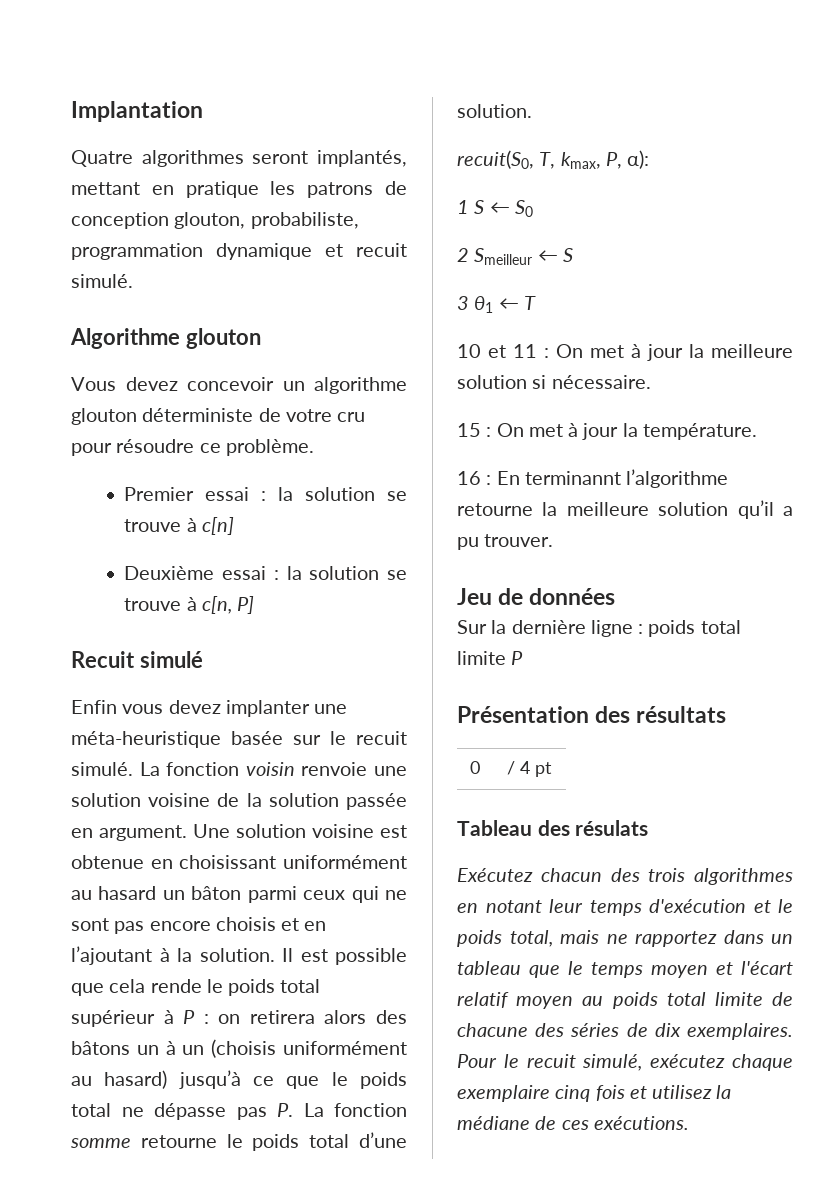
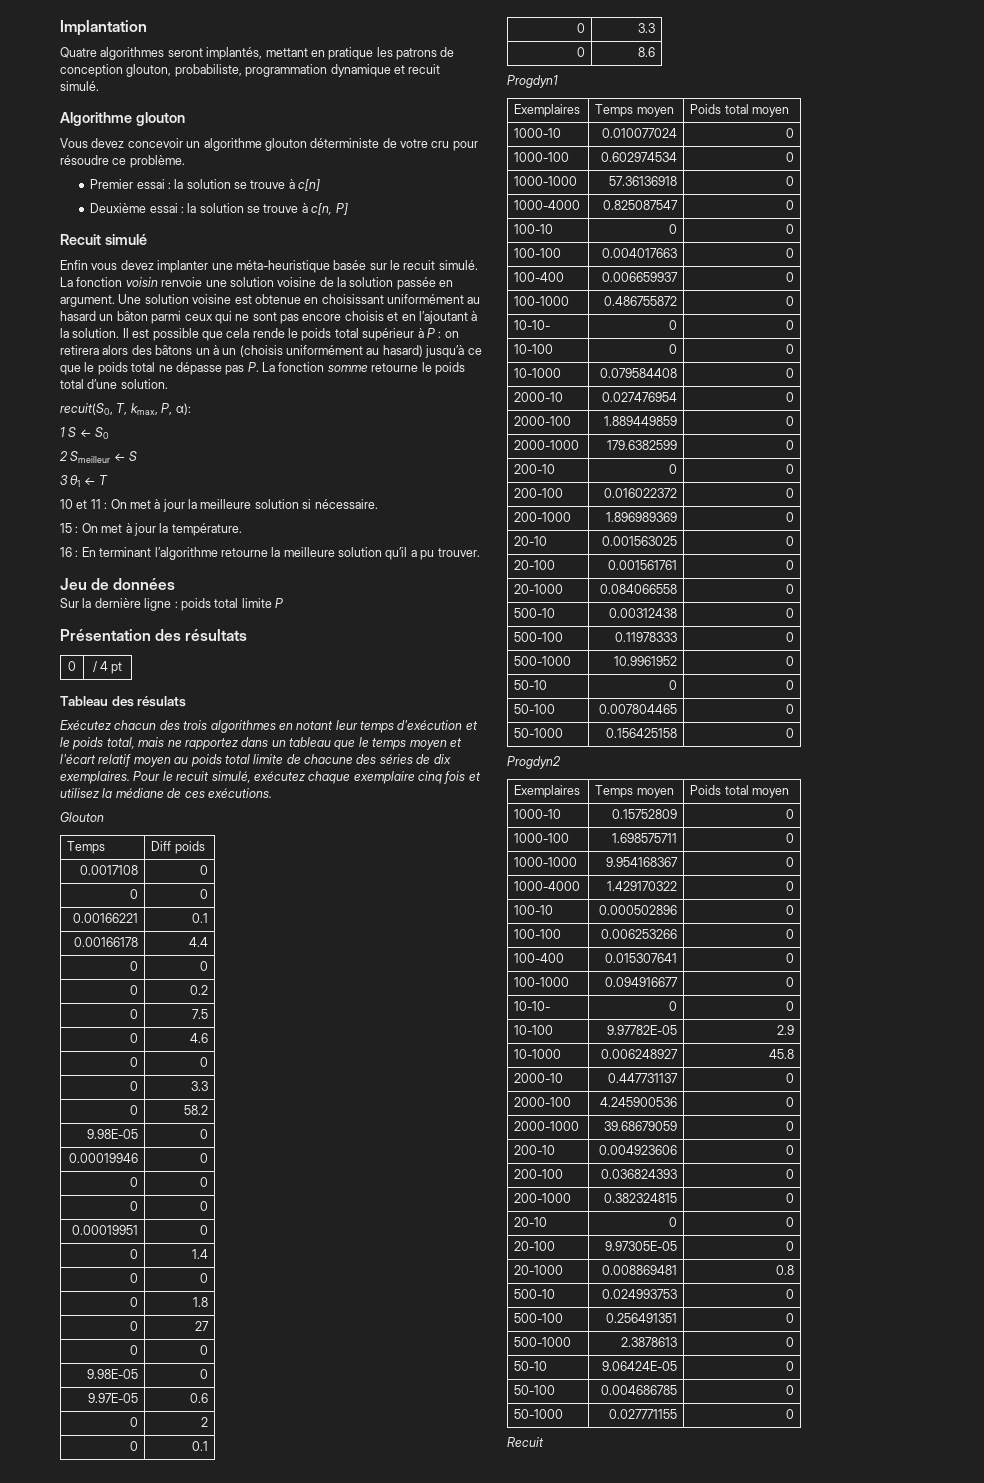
[524,471,621,485] terminannt -> [99,547,152,557] terminant
(689, 1123) none -> [60,812,104,822] [67,841,106,854] [151,841,205,854] [79,865,138,875] [199,865,208,875] [129,889,138,899] [199,889,208,899] [72,913,138,923] [191,913,208,923] [73,937,138,947] [188,937,208,947] [129,961,138,971] [199,961,208,971] [129,985,138,995] [189,985,208,995] [129,1009,138,1019] [191,1009,208,1019] [129,1033,138,1043] [189,1033,208,1043] [129,1057,138,1067] [199,1057,208,1067] [129,1081,138,1091] [190,1081,208,1091] [129,1105,138,1115] [183,1105,208,1115] [86,1129,138,1139] [199,1129,208,1139] [68,1153,138,1163] [199,1153,208,1163] [129,1177,138,1187] [199,1177,208,1187] [129,1201,138,1211] [199,1201,208,1211] [71,1225,138,1235] [199,1225,208,1235] [129,1249,138,1259] [191,1249,208,1259] [129,1273,138,1283] [199,1273,208,1283] [129,1297,138,1307] [192,1297,208,1307] [129,1321,138,1331] [194,1321,209,1331] [129,1345,138,1355] [199,1345,208,1355] [86,1369,138,1379] [199,1369,208,1379] [87,1393,138,1403] [189,1393,208,1403] [129,1417,138,1427] [200,1417,208,1427] [129,1441,138,1451] [191,1441,208,1451] [576,23,585,33] [637,23,655,33] [576,47,585,57] [637,47,655,57] [507,75,558,88] [514,104,581,117] [595,104,674,117] [690,104,790,117] [514,128,562,138] [601,128,677,138] [785,128,794,138] [514,152,570,162] [600,152,677,162] [785,152,794,162] [514,176,578,186] [608,176,677,186] [785,176,794,186] [514,200,581,210] [602,200,678,210] [785,200,794,210] [514,224,554,234] [668,224,677,234] [785,224,794,234] [514,248,562,258] [601,248,677,258] [785,248,794,258] [514,272,565,282] [601,272,678,282] [785,272,794,282] [514,296,570,306] [603,296,677,306] [785,296,794,306] [514,320,551,330] [668,320,677,330] [785,320,794,330] [514,344,554,354] [668,344,677,354] [785,344,794,354] [514,368,562,378] [599,368,677,378] [785,368,794,378] [514,392,564,402] [601,392,677,402] [785,392,794,402] [514,416,572,426] [603,416,677,426] [785,416,794,426] [514,440,580,450] [606,440,677,450] [785,440,794,450] [514,464,556,474] [668,464,677,474] [785,464,794,474] [514,488,564,498] [603,488,677,498] [785,488,794,498] [514,512,572,522] [605,512,677,522] [785,512,794,522] [514,536,548,546] [601,536,677,546] [785,536,794,546] [514,560,556,570] [607,560,677,570] [785,560,794,570] [514,584,564,594] [599,584,677,594] [785,584,794,594] [514,608,556,618] [608,608,677,618] [785,608,794,618] [514,632,564,642] [614,632,677,642] [785,632,794,642] [514,656,572,666] [613,656,677,666] [785,656,794,666] [514,680,548,690] [668,680,677,690] [785,680,794,690] [514,704,556,714] [598,704,677,714] [785,704,794,714] [514,728,564,738] [605,728,677,738] [785,728,794,738] [507,756,561,769] [514,785,581,798] [595,785,674,798] [690,785,790,798] [514,809,562,819] [611,809,677,819] [785,809,794,819] [514,833,570,843] [611,833,677,843] [785,833,794,843] [514,857,578,867] [605,857,678,867] [785,857,794,867] [514,881,581,891] [606,881,677,891] [785,881,794,891] [514,905,554,915] [598,905,677,915] [785,905,794,915] [514,929,562,939] [600,929,677,939] [785,929,794,939] [514,953,565,963] [604,953,677,963] [785,953,794,963] [514,977,570,987] [604,977,678,987] [785,977,794,987] [514,1001,551,1011] [668,1001,677,1011] [785,1001,794,1011] [514,1025,554,1035] [606,1025,677,1035] [776,1025,794,1035] [514,1049,562,1059] [600,1049,678,1059] [768,1049,794,1059] [514,1073,564,1083] [607,1073,678,1083] [785,1073,794,1083] [514,1097,572,1107] [599,1097,677,1107] [785,1097,794,1107] [514,1121,580,1131] [603,1121,677,1131] [785,1121,794,1131] [514,1145,556,1155] [598,1145,677,1155] [785,1145,794,1155] [514,1169,564,1179] [600,1169,677,1179] [785,1169,794,1179] [514,1193,572,1203] [603,1193,677,1203] [785,1193,794,1203] [514,1217,548,1227] [668,1217,677,1227] [785,1217,794,1227] [514,1241,556,1251] [604,1241,677,1251] [785,1241,794,1251] [514,1265,564,1275] [601,1265,677,1275] [775,1265,794,1275] [514,1289,556,1299] [601,1289,677,1299] [785,1289,794,1299] [514,1313,564,1323] [605,1313,677,1323] [785,1313,794,1323] [514,1337,572,1347] [620,1337,677,1347] [785,1337,794,1347] [514,1361,548,1371] [601,1361,677,1371] [785,1361,794,1371] [514,1385,556,1395] [600,1385,677,1395] [785,1385,794,1395] [514,1409,564,1419] [608,1409,677,1419] [785,1409,794,1419] [507,1437,544,1447] // Glouton // Temps | Diff poids // 0.0017108 | 0 // 0 | 0 // 0.00166221 | 0.1 // 0.00166178 | 4.4 // 0 | 0 // 0 | 0.2 // 0 | 7.5 // 0 | 4.6 // 0 | 0 // 0 | 3.3 // 0 | 58.2 // 9.98E-05 | 0 // 0.00019946 | 0 // 0 | 0 // 0 | 0 // 0.00019951 | 0 // 0 | 1.4 // 0 | 0 // 0 | 1.8 // 0 | 27 // 0 | 0 // 9.98E-05 | 0 // 9.97E-05 | 0.6 // 0 | 2 // 0 | 0.1 // 0 | 3.3 // 0 | 8.6 // Progdyn1 // Exemplaires | Temps moyen | Poids total moyen // 1000-10 | 0.010077024 | 0 // 1000-100 | 0.602974534 | 0 // 1000-1000 | 57.36136918 | 0 // 1000-4000 | 0.825087547 | 0 // 100-10 | 0 | 0 // 100-100 | 0.004017663 | 0 // 100-400 | 0.006659937 | 0 // 100-1000 | 0.486755872 | 0 // 10-10- | 0 | 0 // 10-100 | 0 | 0 // 10-1000 | 0.079584408 | 0 // 2000-10 | 0.027476954 | 0 // 2000-100 | 1.889449859 | 0 // 2000-1000 | 179.6382599 | 0 // 200-10 | 0 | 0 // 200-100 | 0.016022372 | 0 // 200-1000 | 1.896989369 | 0 // 20-10 | 0.001563025 | 0 // 20-100 | 0.001561761 | 0 // 20-1000 | 0.084066558 | 0 // 500-10 | 0.00312438 | 0 // 500-100 | 0.11978333 | 0 // 500-1000 | 10.9961952 | 0 // 50-10 | 0 | 0 // 50-100 | 0.007804465 | 0 // 50-1000 | 0.156425158 | 0 // Progdyn2 // Exemplaires | Temps moyen | Poids total moyen // 1000-10 | 0.15752809 | 0 // 1000-100 | 1.698575711 | 0 // 1000-1000 | 9.954168367 | 0 // 1000-4000 | 1.429170322 | 0 // 100-10 | 0.000502896 | 0 // 100-100 | 0.006253266 | 0 // 100-400 | 0.015307641 | 0 // 100-1000 | 0.094916677 | 0 // 10-10- | 0 | 0 // 10-100 | 9.97782E-05 | 2.9 // 10-1000 | 0.006248927 | 45.8 // 2000-10 | 0.447731137 | 0 // 2000-100 | 4.245900536 | 0 // 2000-1000 | 39.68679059 | 0 // 200-10 | 0.004923606 | 0 // 200-100 | 0.036824393 | 0 // 200-1000 | 0.382324815 | 0 // 20-10 | 0 | 0 // 20-100 | 9.97305E-05 | 0 // 20-1000 | 0.008869481 | 0.8 // 500-10 | 0.024993753 | 0 // 500-100 | 0.256491351 | 0 // 500-1000 | 2.3878613 | 0 // 50-10 | 9.06424E-05 | 0 // 50-100 | 0.004686785 | 0 // 50-1000 | 0.027771155 | 0 // Recuit

